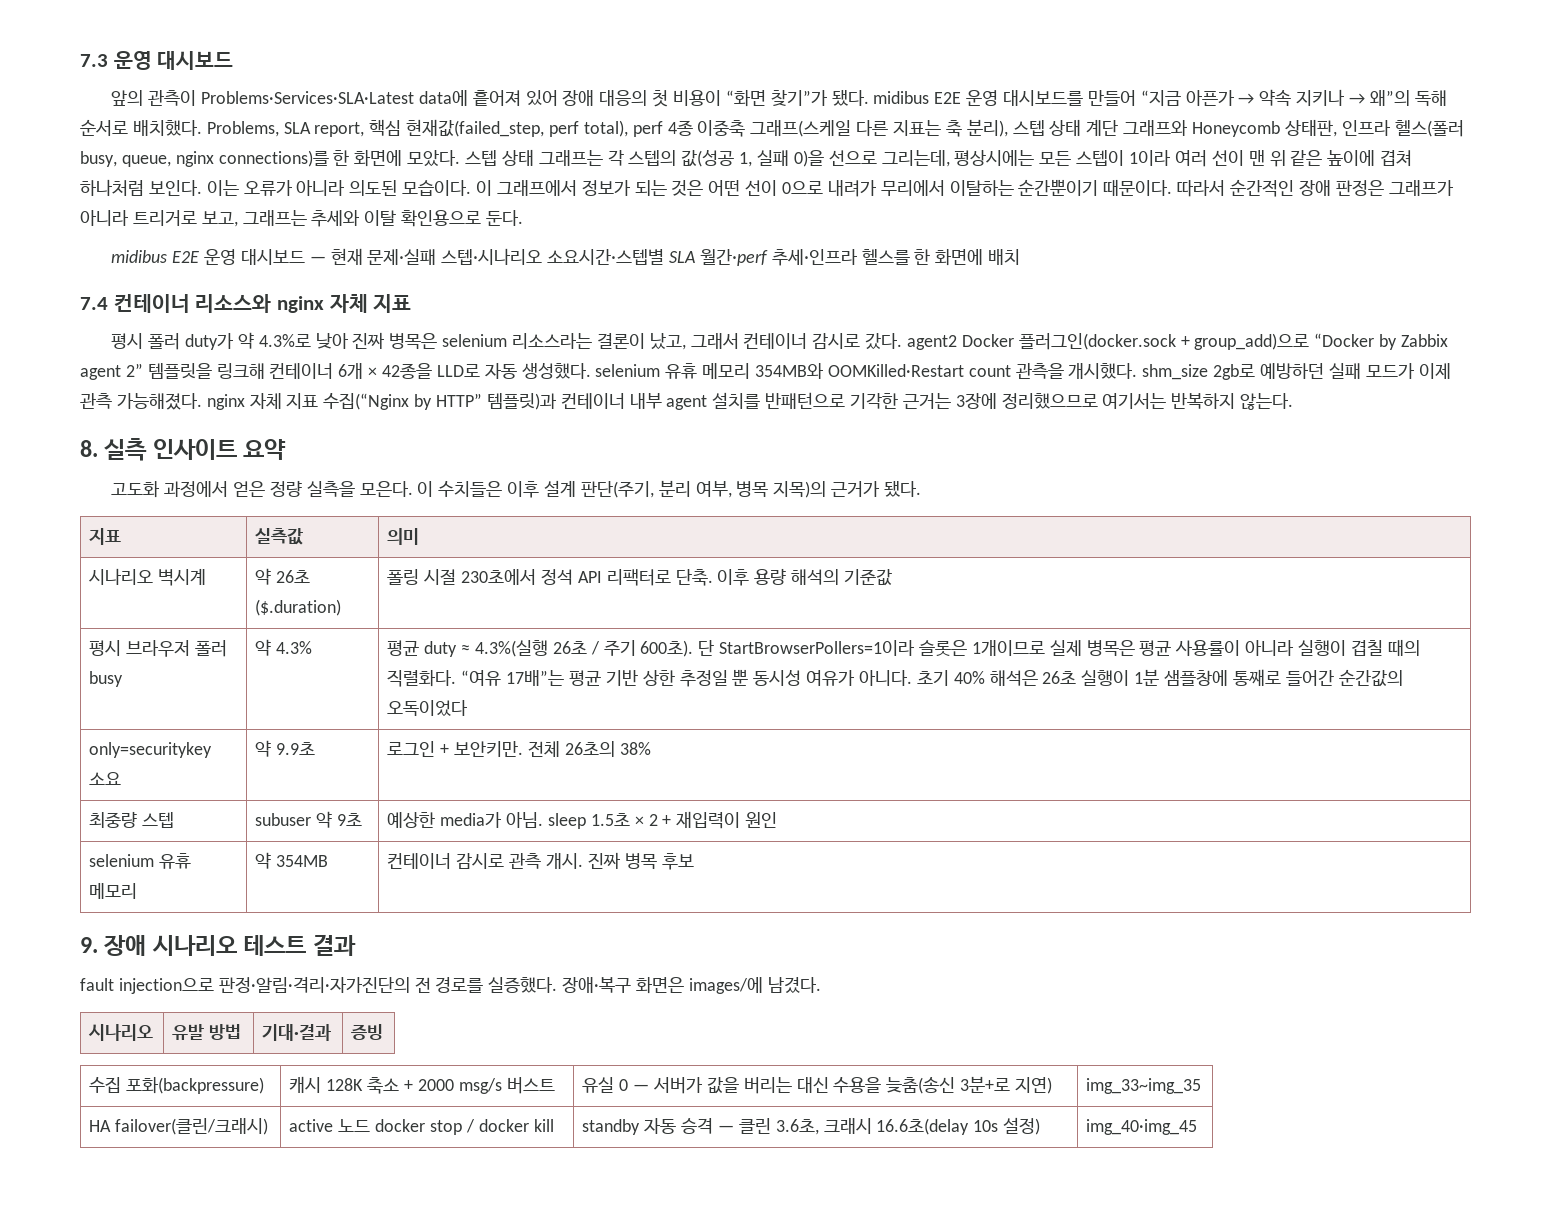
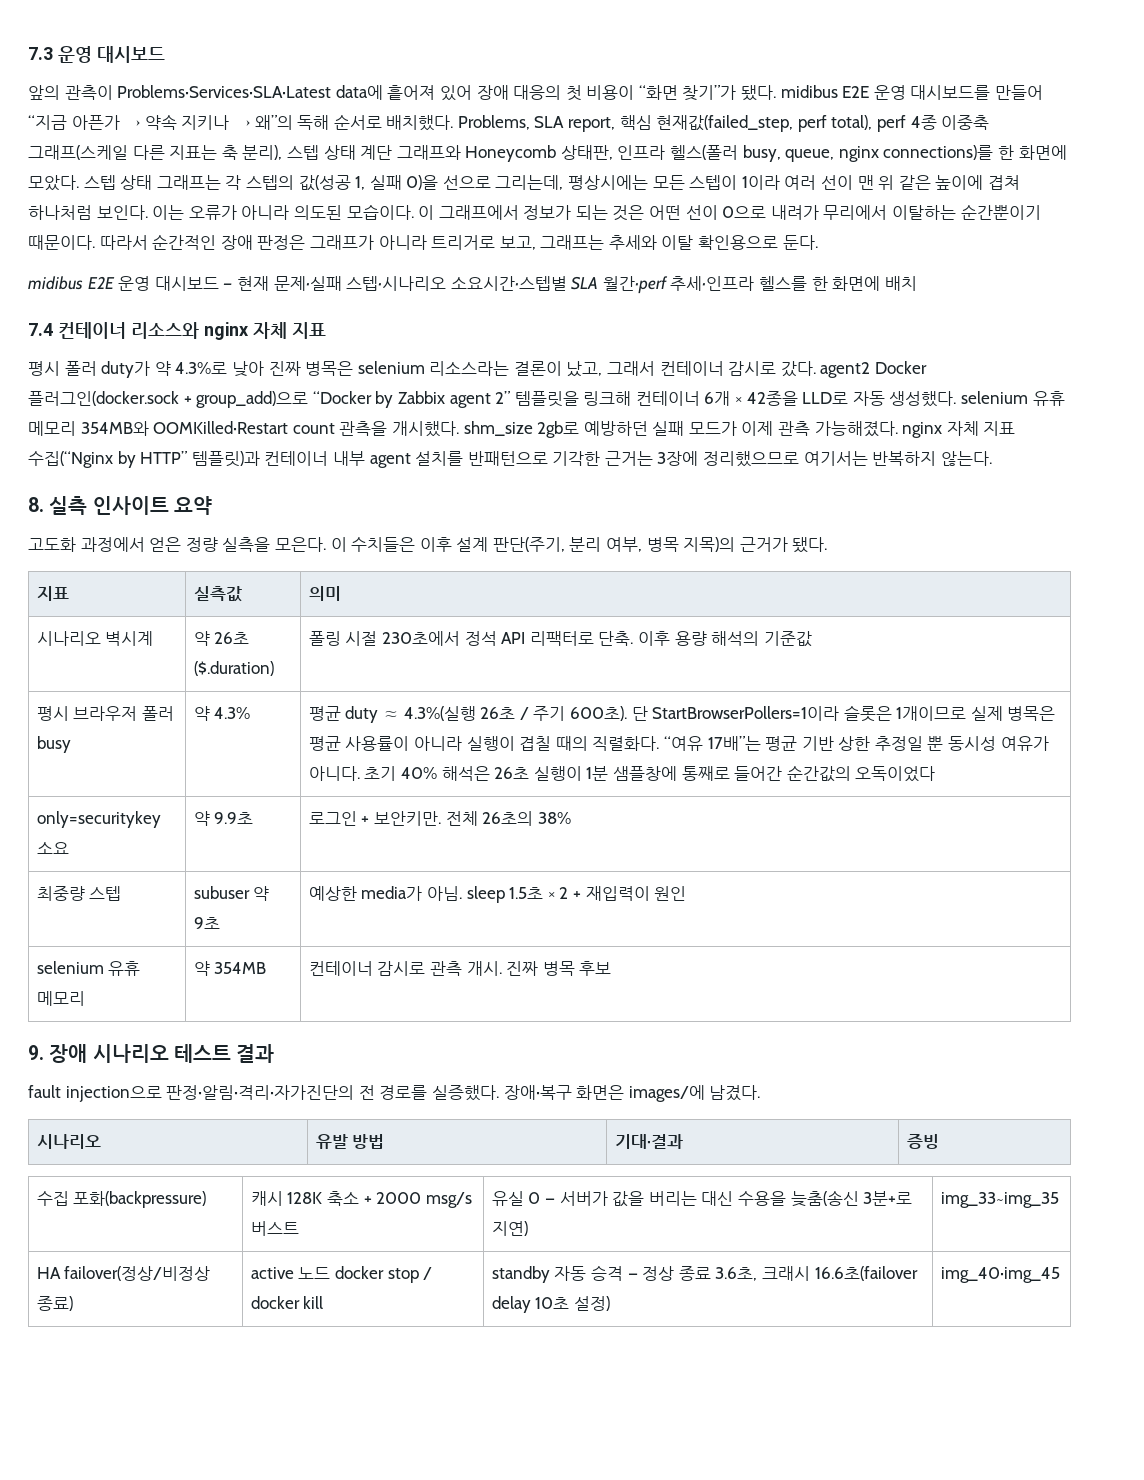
[115,1118,269,1135] failover(클린/크래시) -> [64,1266,211,1281] [36,1296,73,1311] failover(정상/비정상 종료)
[738,1118,999,1135] 클린 3.6초, 크래시 16.6초(delay 10s -> [642,1266,918,1281] [491,1296,570,1313] 정상 종료 3.6초, 크래시 16.6초(failover delay 10초

